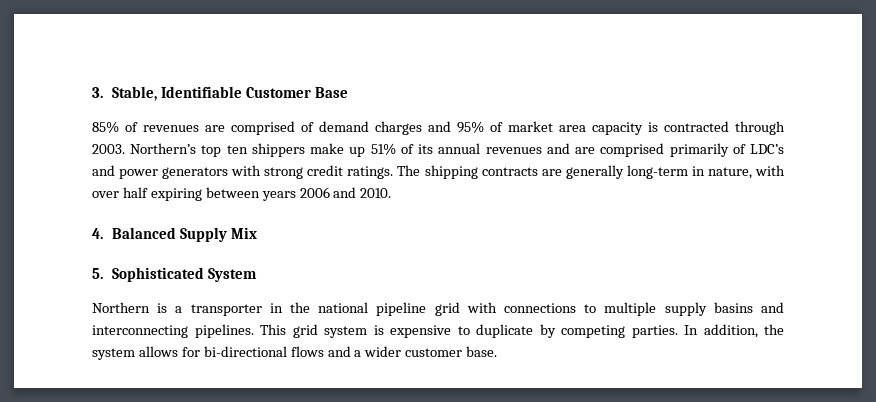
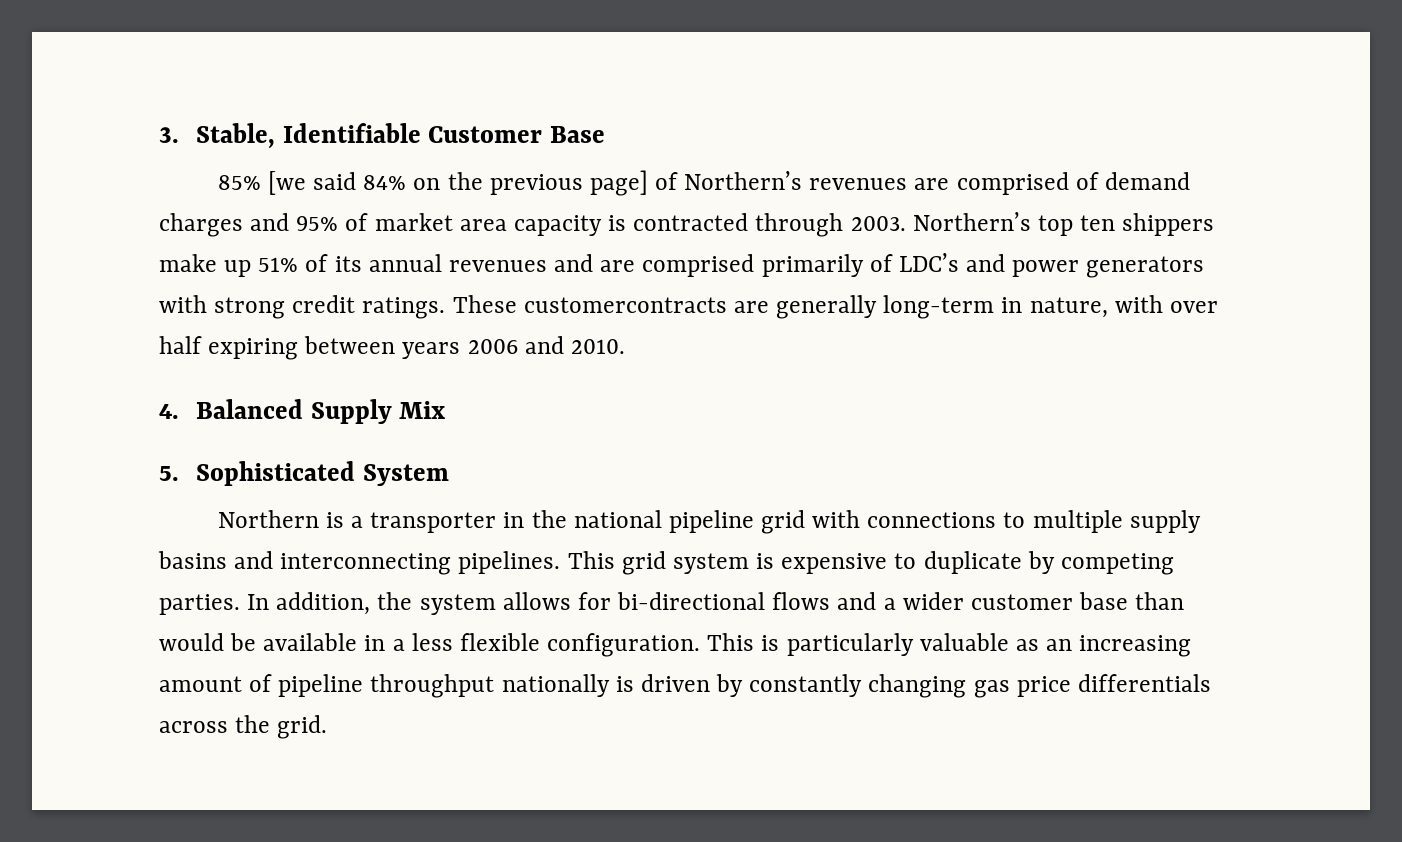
[125,122,138,132] of -> [267,170,803,196] [we said 84% on the previous page] of Northern’s
[397,165,538,179] The shipping contracts -> [452,295,727,313] These customercontracts
[466,346,498,357] base. -> [1079,592,1185,610] [159,633,1192,657] [159,674,1211,698] [159,715,328,739] base than would be available in a less flexible configuration. This is particularly valuable as an increasing amount of pipeline throughput nationally is driven by constantly changing gas price differentials across the grid.

